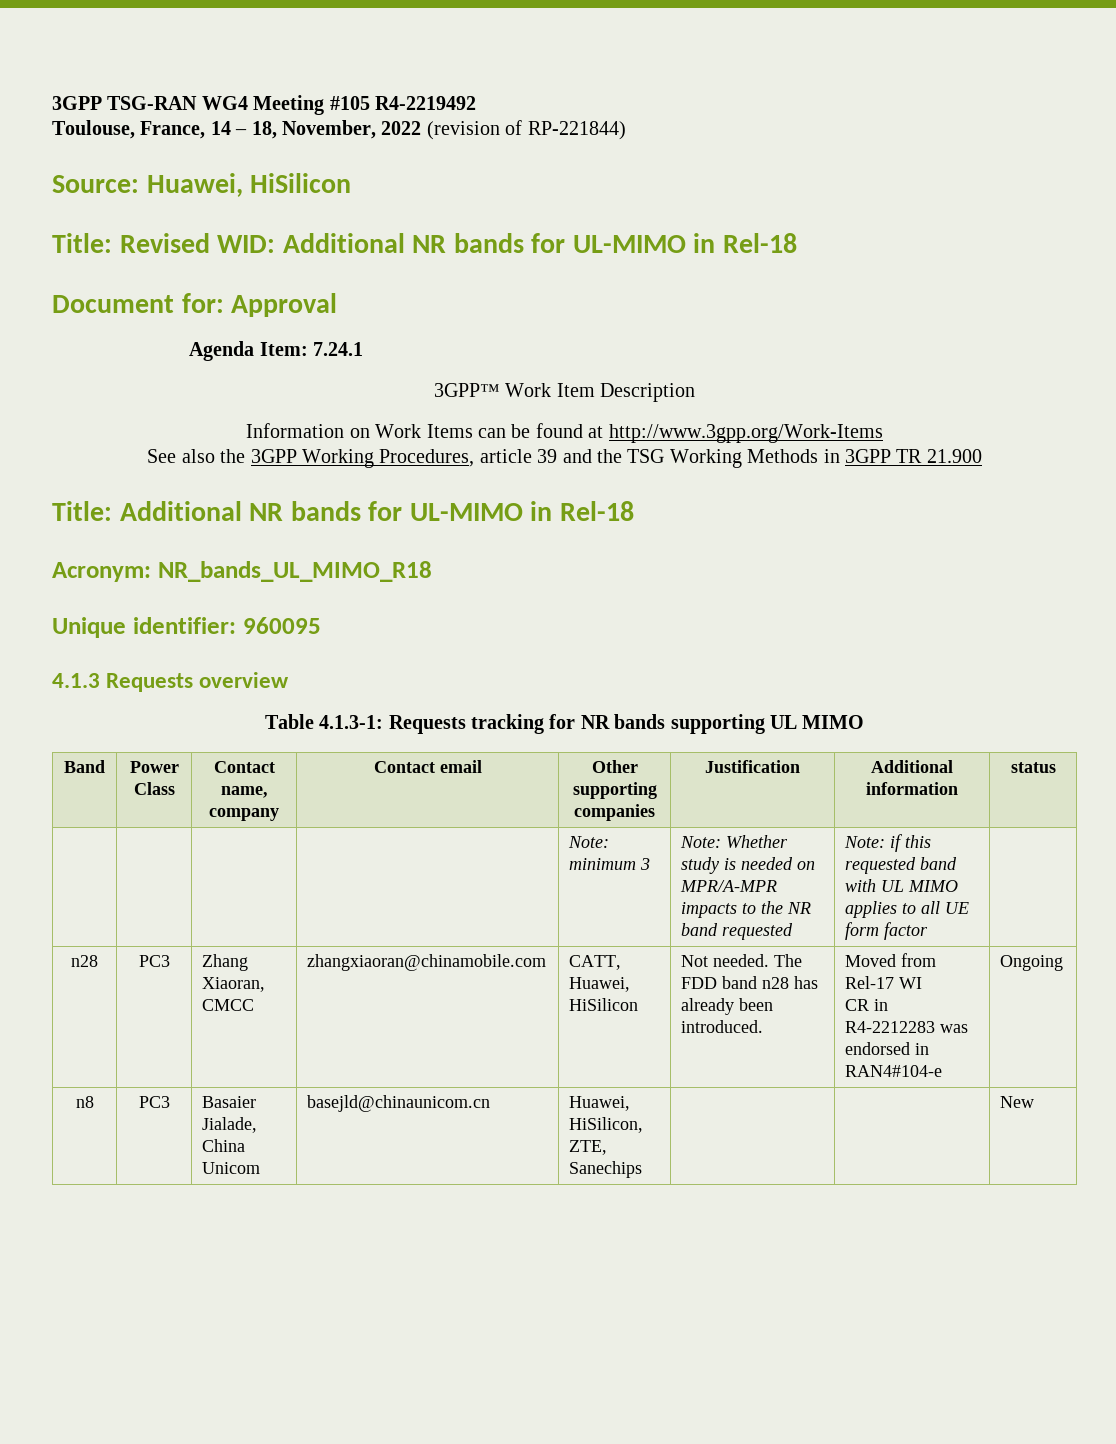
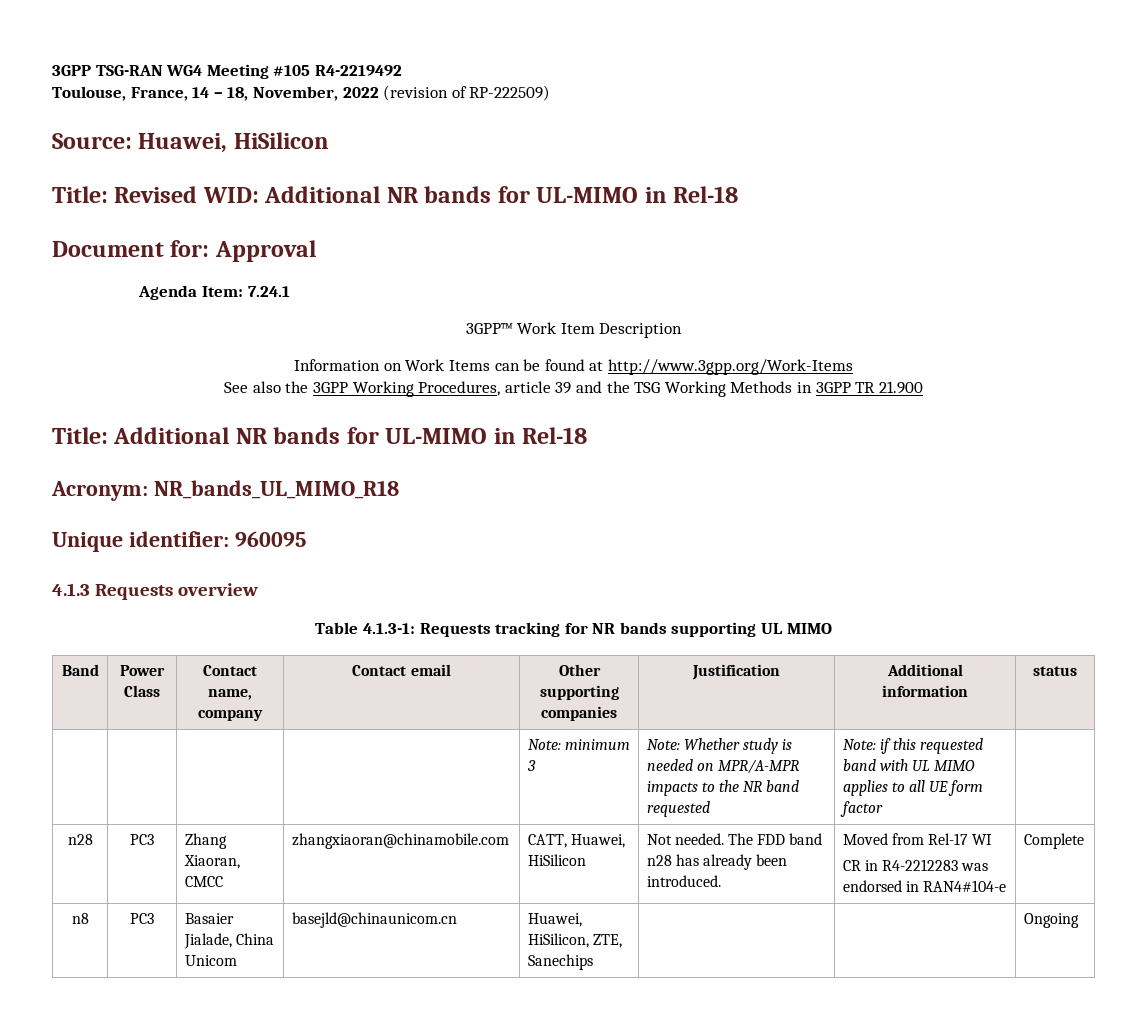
[527,121,626,140] RP-221844) -> [469,85,551,101] RP-222509)
[1000,955,1064,971] Ongoing -> [1023,833,1084,849] Complete
[1000,1096,1035,1108] New -> [1023,913,1079,928] Ongoing

